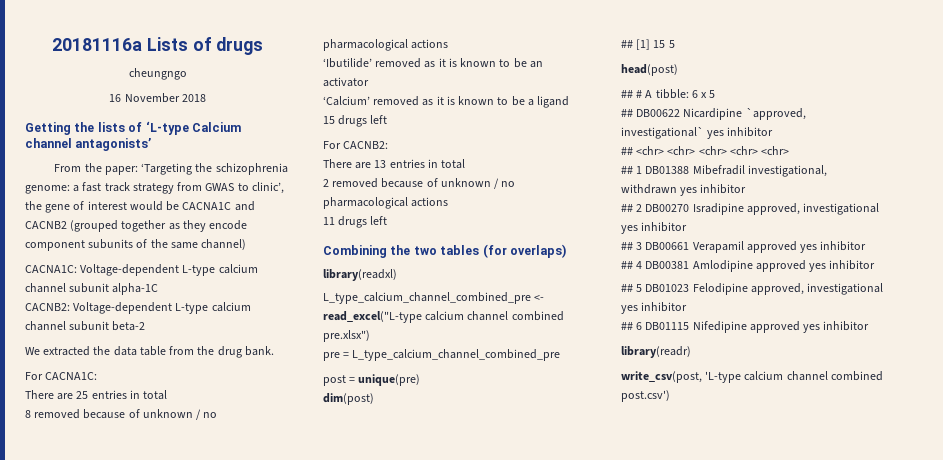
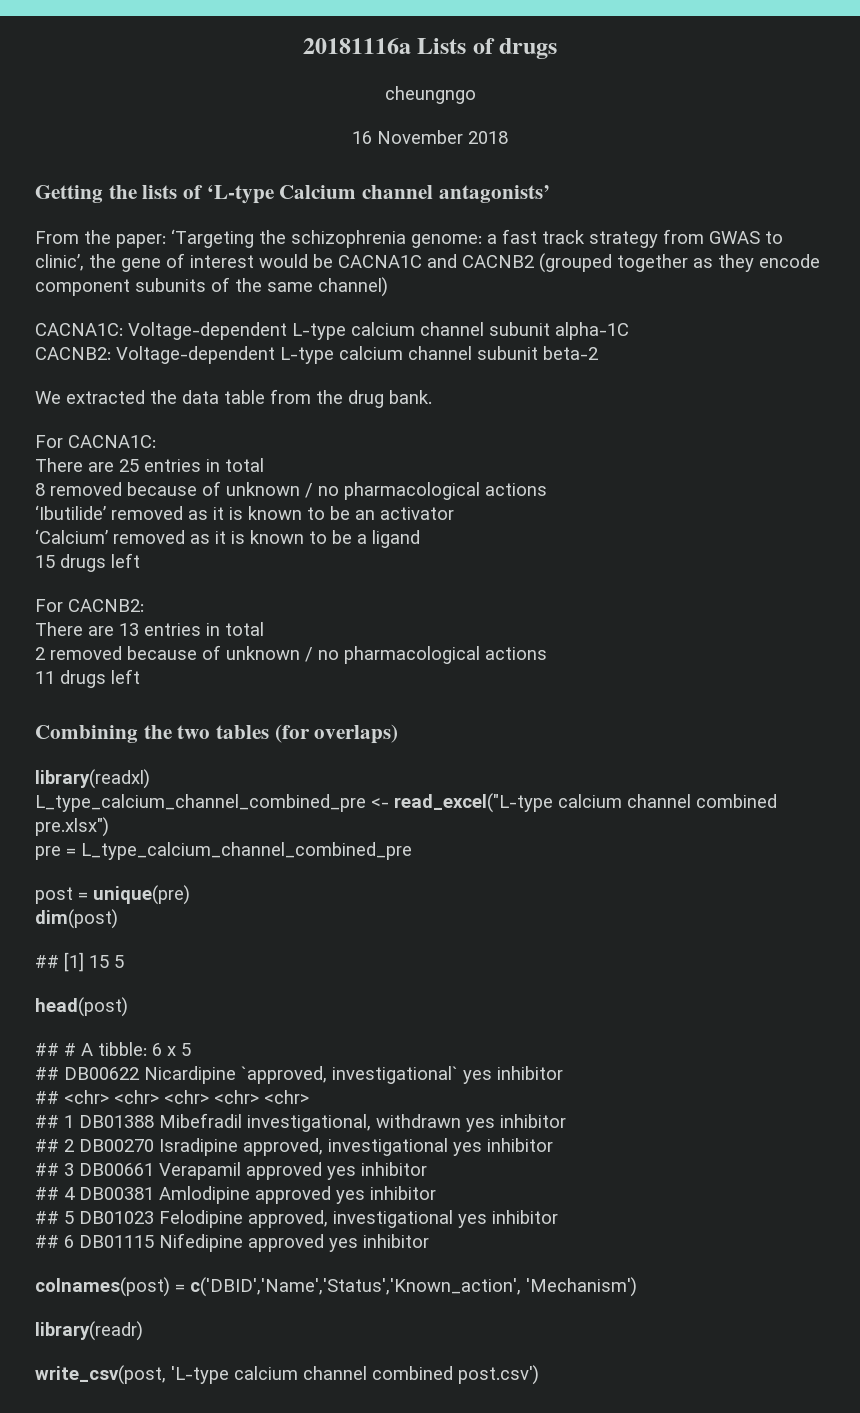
(870, 326) none -> [35,1277,637,1297] // colnames(post) = c('DBID','Name','Status','Known_action', 'Mechanism')

